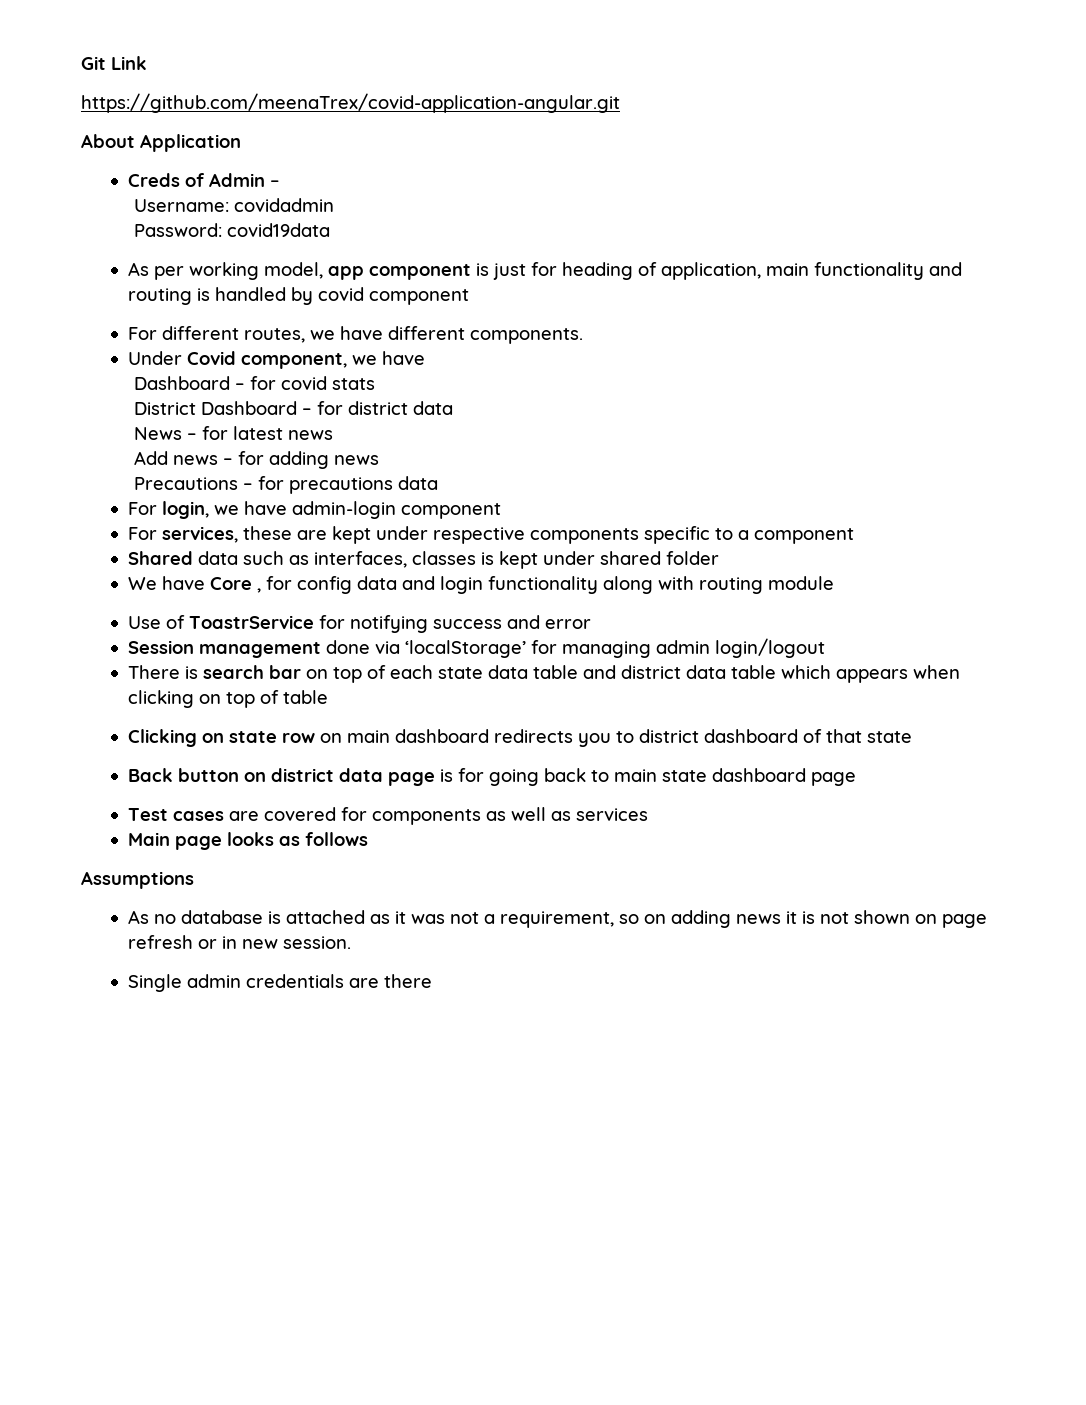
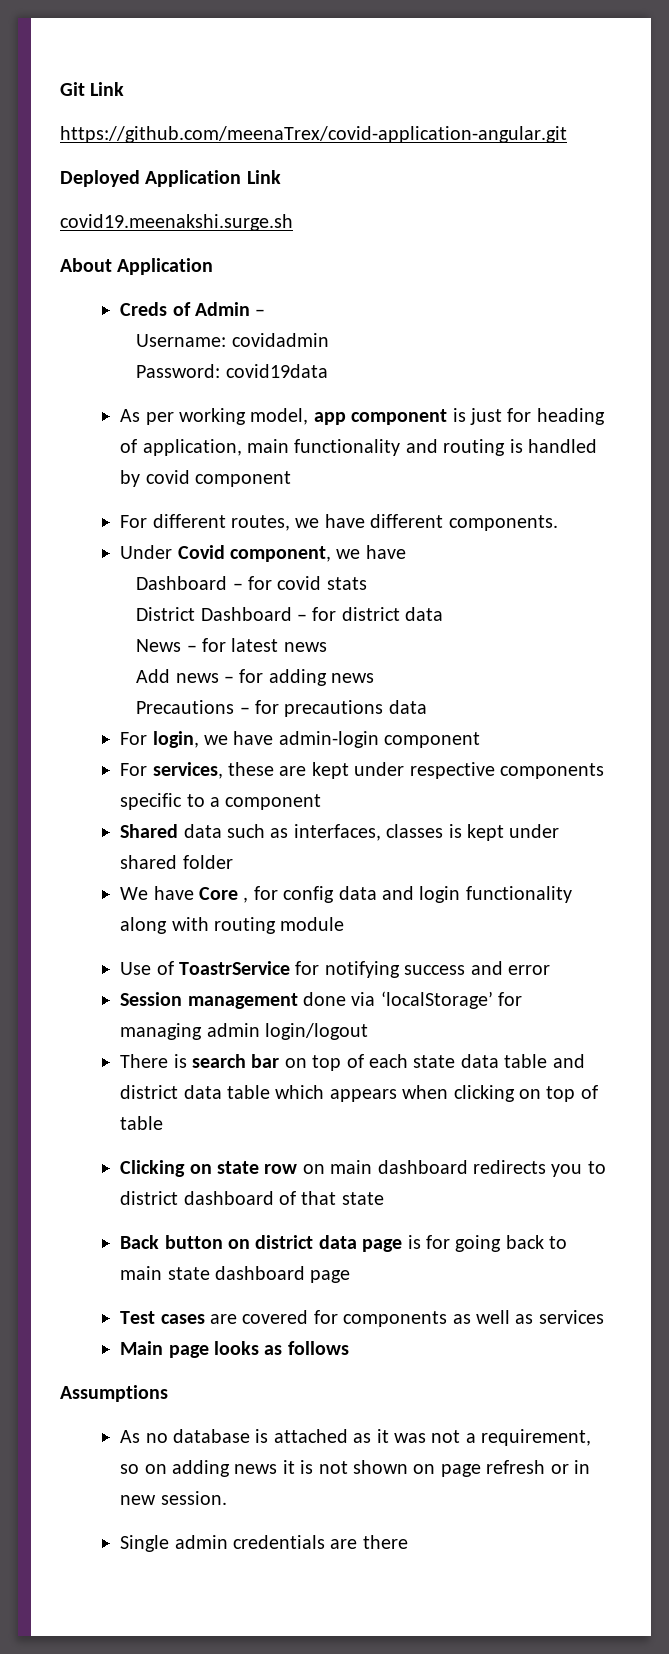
(620, 103) none -> [60,170,281,187] [60,214,293,231] // Deployed Application Link // covid19.meenakshi.surge.sh

